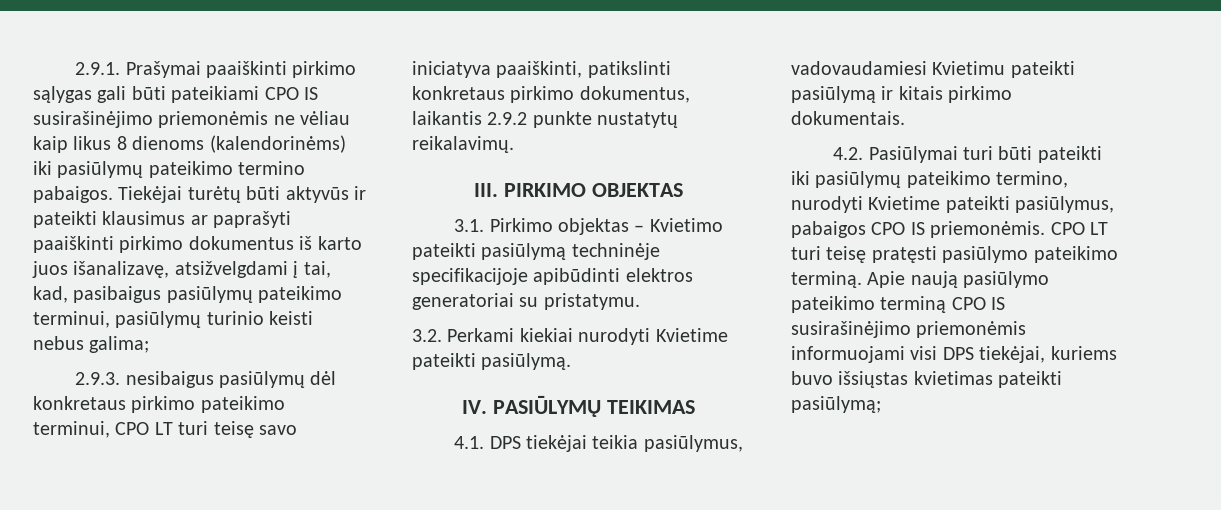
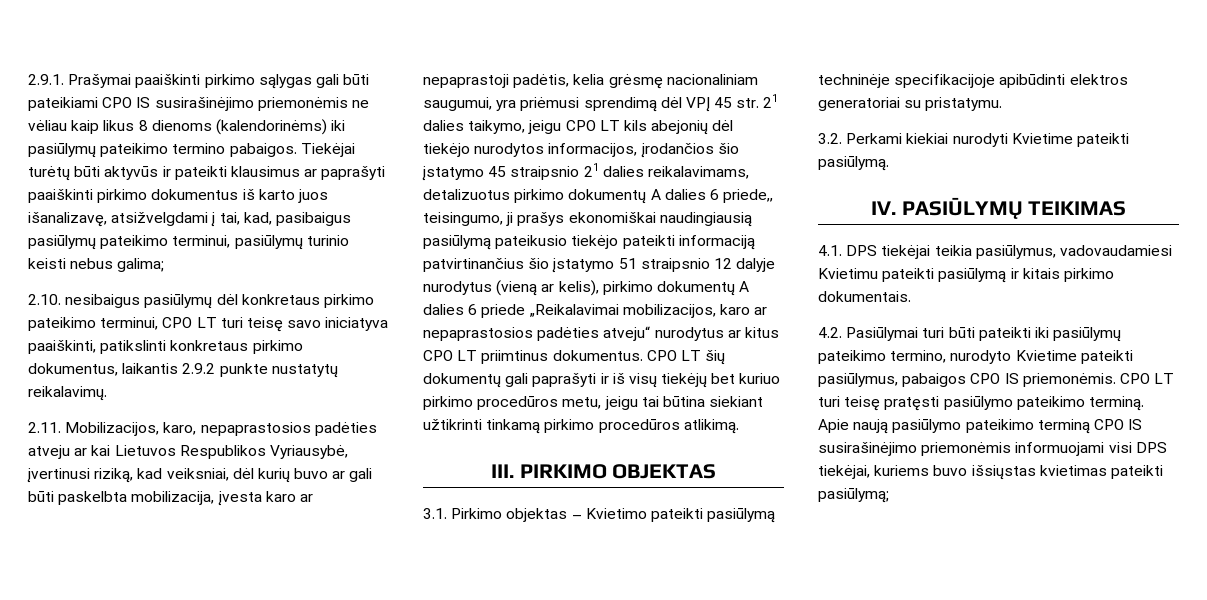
[75,372,121,385] 2.9.3. -> [28,294,61,305] 2.10.
(514, 144) none -> [28,422,377,436] [28,445,348,459] [27,468,373,483] [28,491,313,506] [423,74,758,89] [423,94,779,112] [423,120,734,135] [423,143,739,158] [422,163,749,181] [423,189,774,204] [423,212,752,227] [423,235,755,250] [423,258,776,273] [423,280,750,296] [423,304,768,318] [423,326,779,341] [423,350,726,365] [423,373,781,388] [423,396,764,410] [423,419,739,434] // 2.11. Mobilizacijos, karo, nepaprastosios padėties atveju ar kai Lietuvos Respublikos Vyriausybė, įvertinusi riziką, kad veiksniai, dėl kurių buvo ar gali būti paskelbta mobilizacija, įvesta karo ar nepaprastoji padėtis, kelia grėsmę nacionaliniam saugumui, yra priėmusi sprendimą dėl VPĮ 45 str. 21 dalies taikymo, jeigu CPO LT kils abejonių dėl tiekėjo nurodytos informacijos, įrodančios šio įstatymo 45 straipsnio 21 dalies reikalavimams, detalizuotus pirkimo dokumentų A dalies 6 priede,, teisingumo, ji prašys ekonomiškai naudingiausią pasiūlymą pateikusio tiekėjo pateikti informaciją patvirtinančius šio įstatymo 51 straipsnio 12 dalyje nurodytus (vieną ar kelis), pirkimo dokumentų A dalies 6 priede „Reikalavimai mobilizacijos, karo ar nepaprastosios padėties atveju“ nurodytus ar kitus CPO LT priimtinus dokumentus. CPO LT šių dokumentų gali paprašyti ir iš visų tiekėjų bet kuriuo pirkimo procedūros metu, jeigu tai būtina siekiant užtikrinti tinkamą pirkimo procedūros atlikimą.
[791,196,863,213] nurodyti -> [950,350,1012,364] nurodyto

